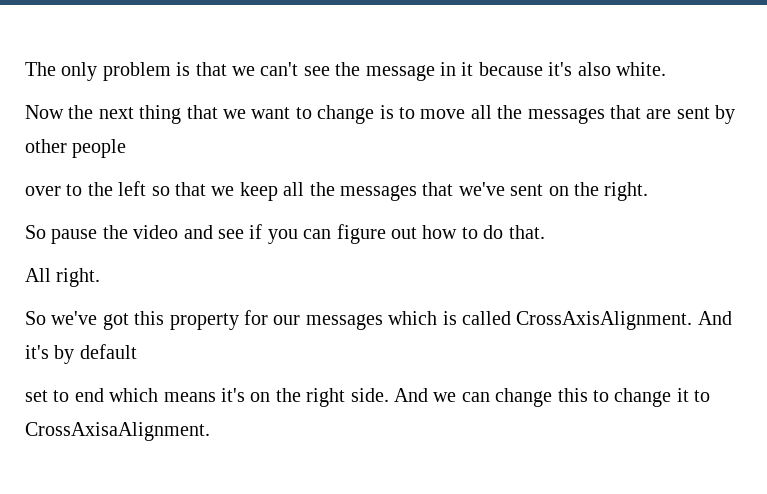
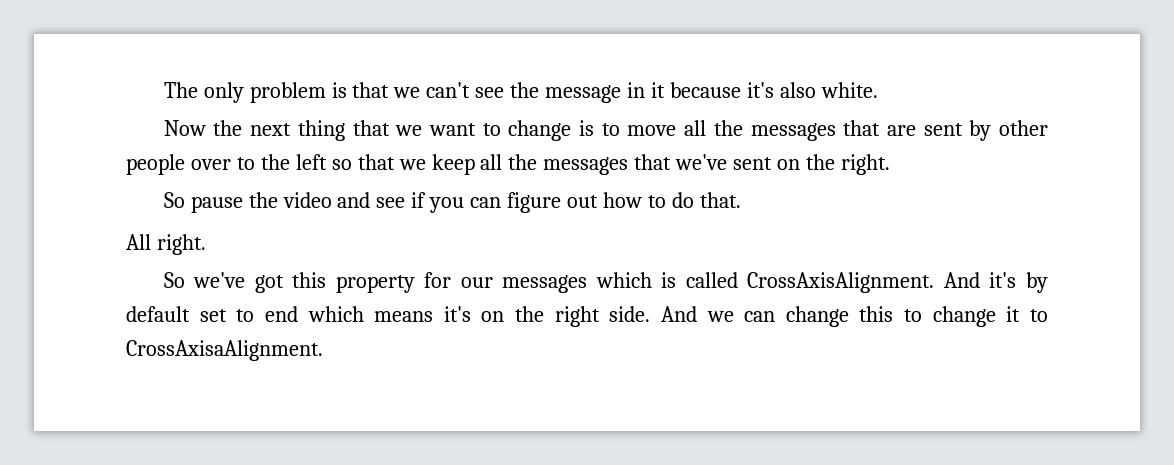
(127, 148) // -> (185, 164) none
(137, 351) // -> (190, 314) none

